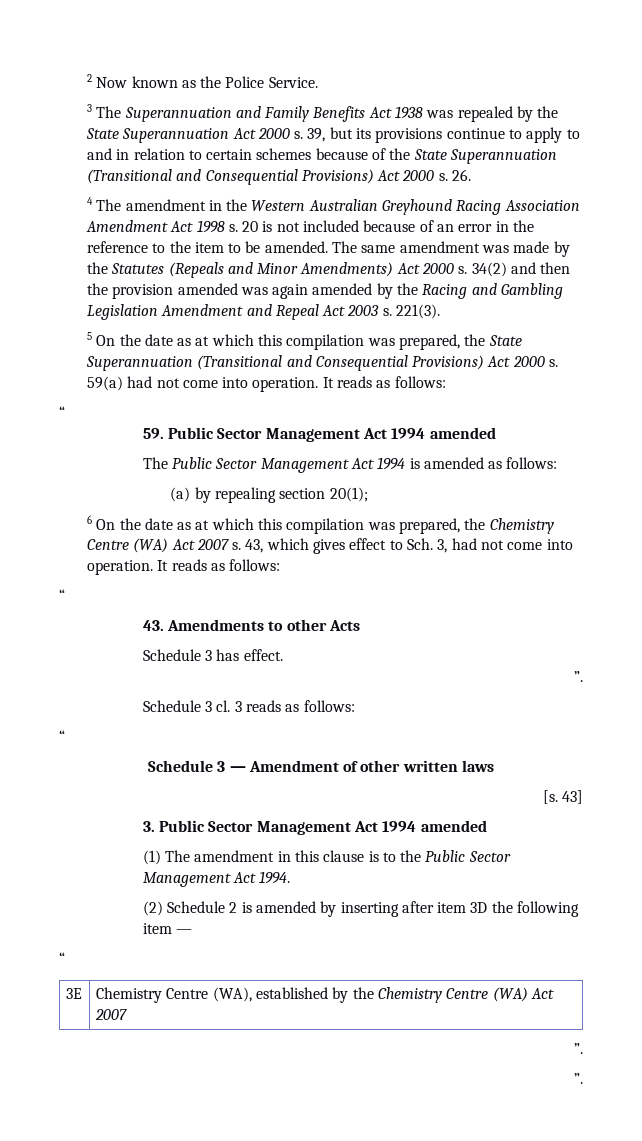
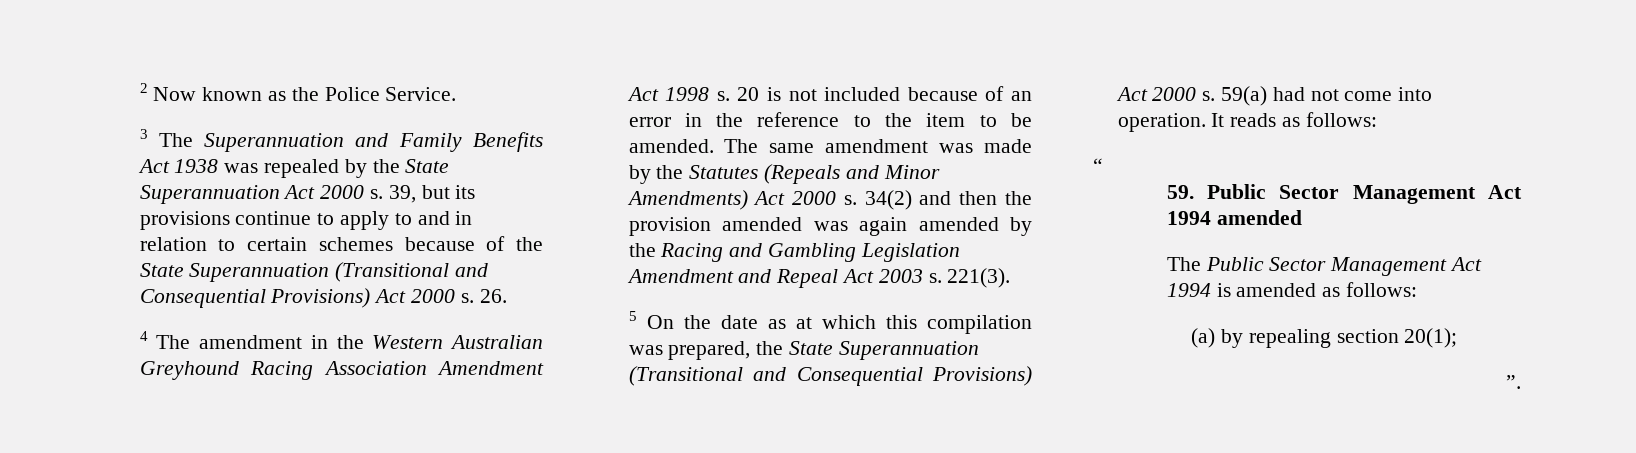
[86,515,554,534] [86,538,573,554] [86,559,281,575] [59,589,65,601] [142,619,360,631] [142,649,283,661] [574,671,583,682] [142,700,355,712] [59,730,65,742] [147,760,495,772] [542,790,583,804] [142,820,487,835] [142,850,511,865] [142,871,291,887] [142,901,580,917] [142,923,192,934] [59,952,65,964] [65,988,82,999] [95,987,554,1003] [94,1009,127,1020] [574,1043,583,1054] // 6 On the date as at which this compilation was prepared, the Chemistry Centre (WA) Act 2007 s. 43, which gives effect to Sch. 3, had not come into operation. It reads as follows: // “ // 43. Amendments to other Acts // Schedule 3 has effect. // ”. // Schedule 3 cl. 3 reads as follows: // “ // Schedule 3 — Amendment of other written laws // [s. 43] // 3. Public Sector Management Act 1994 amended // (1) The amendment in this clause is to the Public Sector Management Act 1994. // (2) Schedule 2 is amended by inserting after item 3D the following item — // “ // 3E | Chemistry Centre (WA), established by the Chemistry Centre (WA) Act 2007 // ”. -> (1458, 338) none

